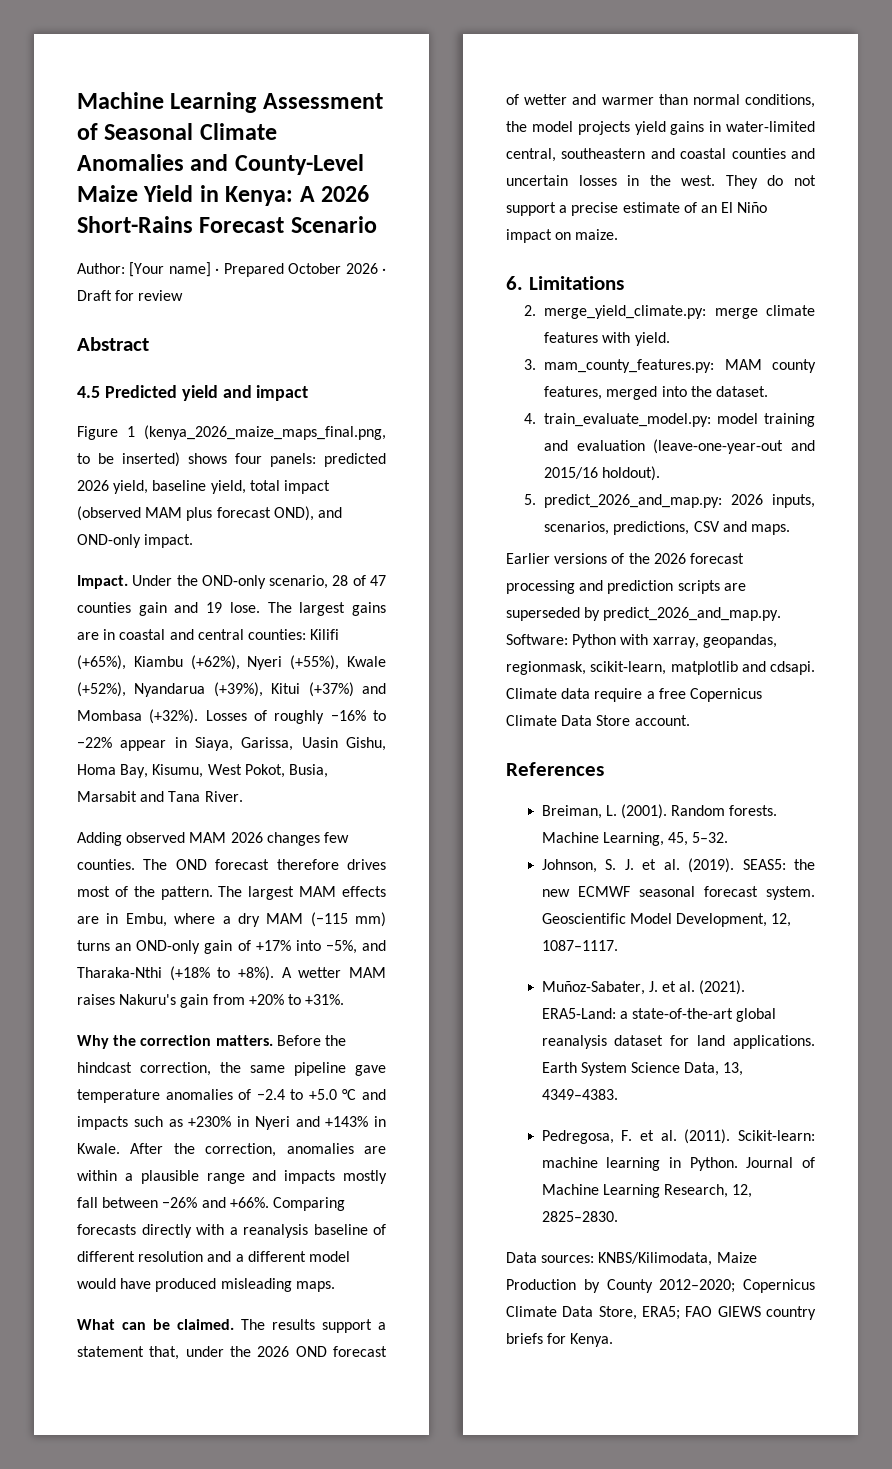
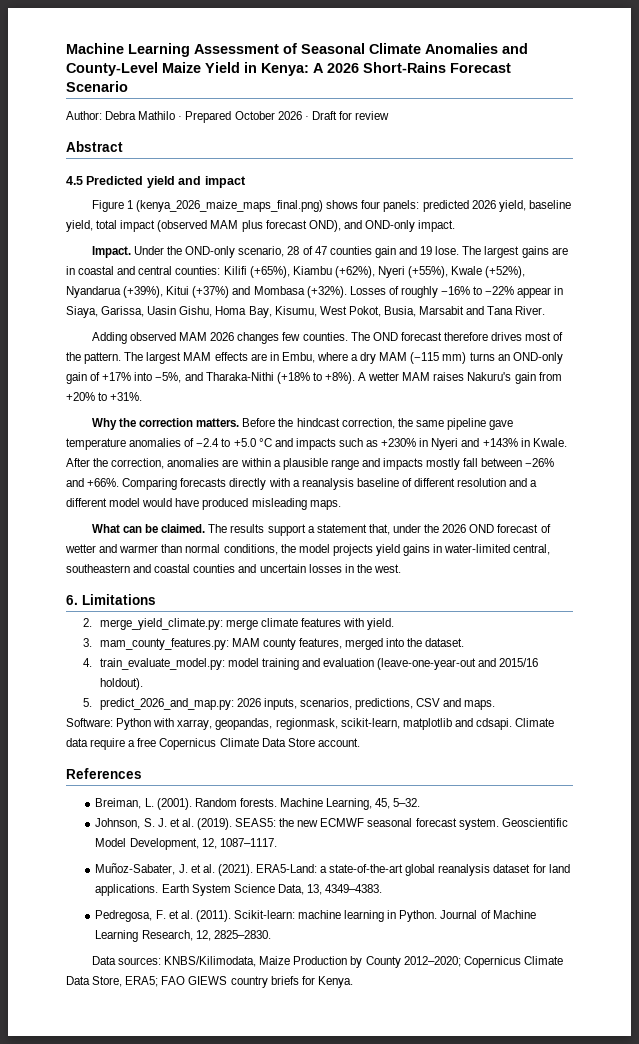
[129,262,211,277] [Your name] -> [105,111,176,120] Debra Mathilo
[144,425,386,440] [77,452,180,467] (kenya_2026_maize_maps_final.png, to be inserted) -> [136,200,324,212] (kenya_2026_maize_maps_final.png)
[77,967,162,978] Tharaka-Nthi -> [205,372,274,381] Tharaka-Nithi
[725,175,816,189] [506,202,768,216] [506,229,619,243] They do not support a precise estimate of an El Niño impact on maize. -> (401, 568) none
[506,553,744,564] [506,580,746,594] [506,607,782,621] Earlier versions of the 2026 forecast processing and prediction scripts are superseded by predict_2026_and_map.py. -> (496, 705) none

